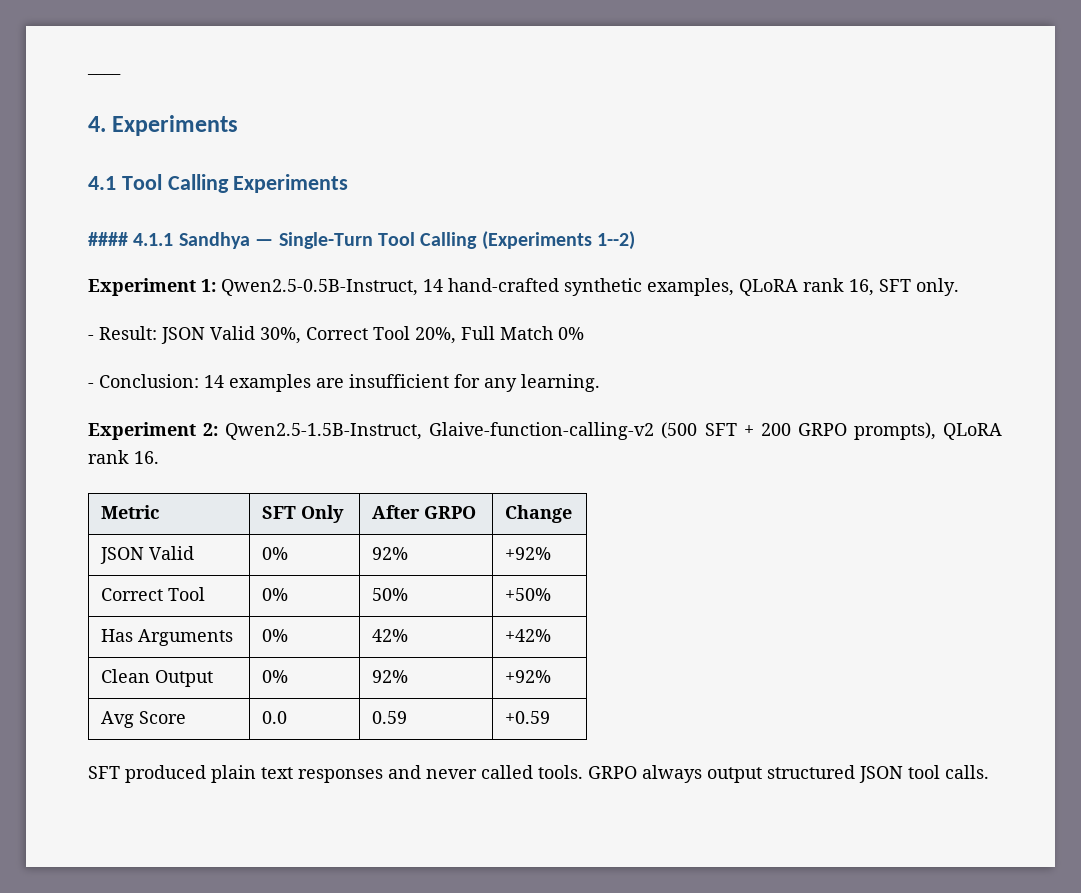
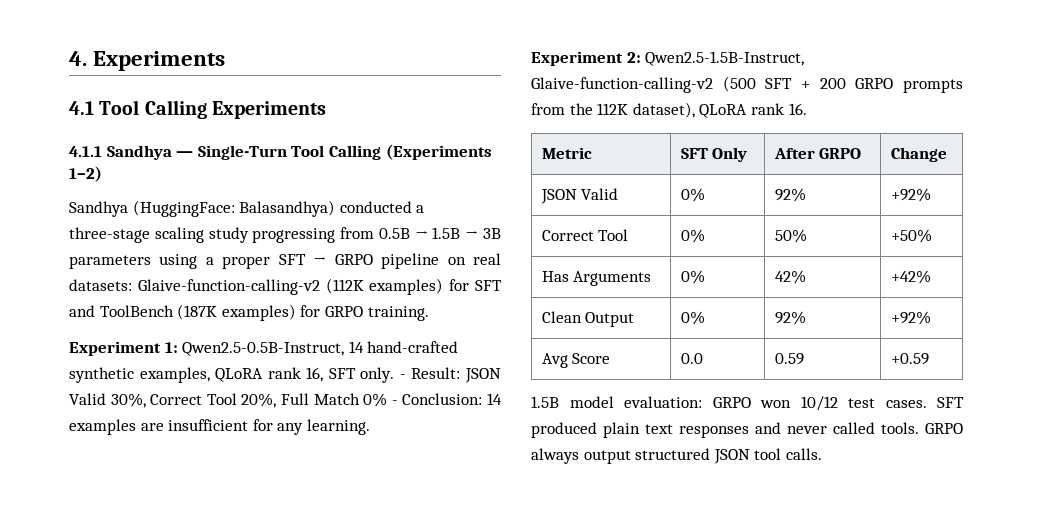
[87,72,121,75] ____ // -> (69, 58) none
[88,232,128,246] #### -> (326, 110) none
[597,231,636,250] 1--2) -> [69,166,102,182] [69,200,425,217] [69,227,501,243] [69,253,502,269] [69,278,503,295] [69,304,429,321] 1–2) // Sandhya (HuggingFace: Balasandhya) conducted a three-stage scaling study progressing from 0.5B → 1.5B → 3B parameters using a proper SFT → GRPO pipeline on real datasets: Glaive-function-calling-v2 (112K examples) for SFT and ToolBench (187K examples) for GRPO training.
(959, 287) // -> (395, 375) none
(584, 333) // -> (388, 400) none
[853,422,936,440] prompts), -> [903,79,963,93] [531,102,695,118] prompts from the 112K dataset),
(551, 717) none -> [531,396,927,411] 1.5B model evaluation: GRPO won 10/12 test cases.

